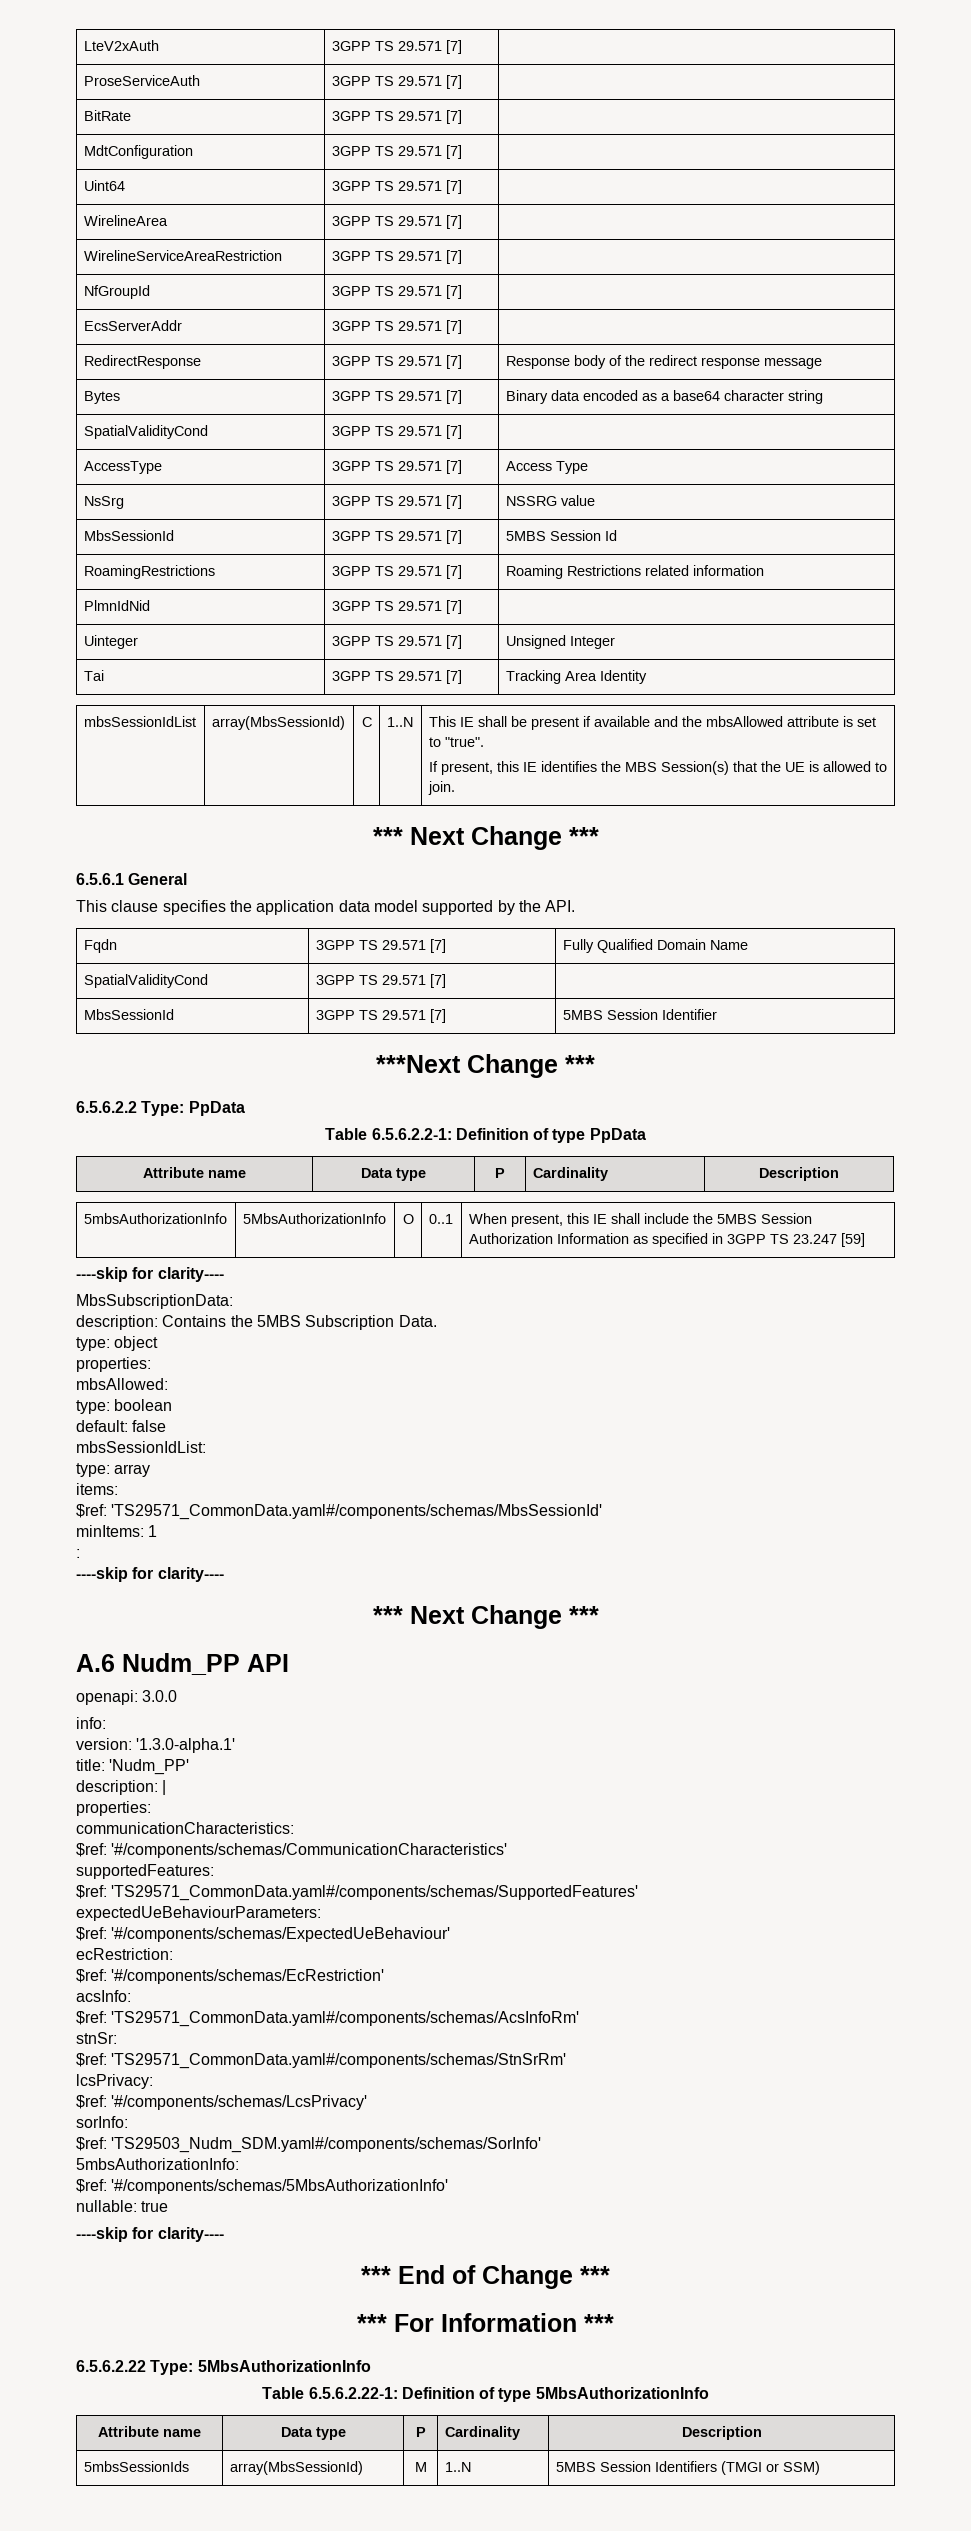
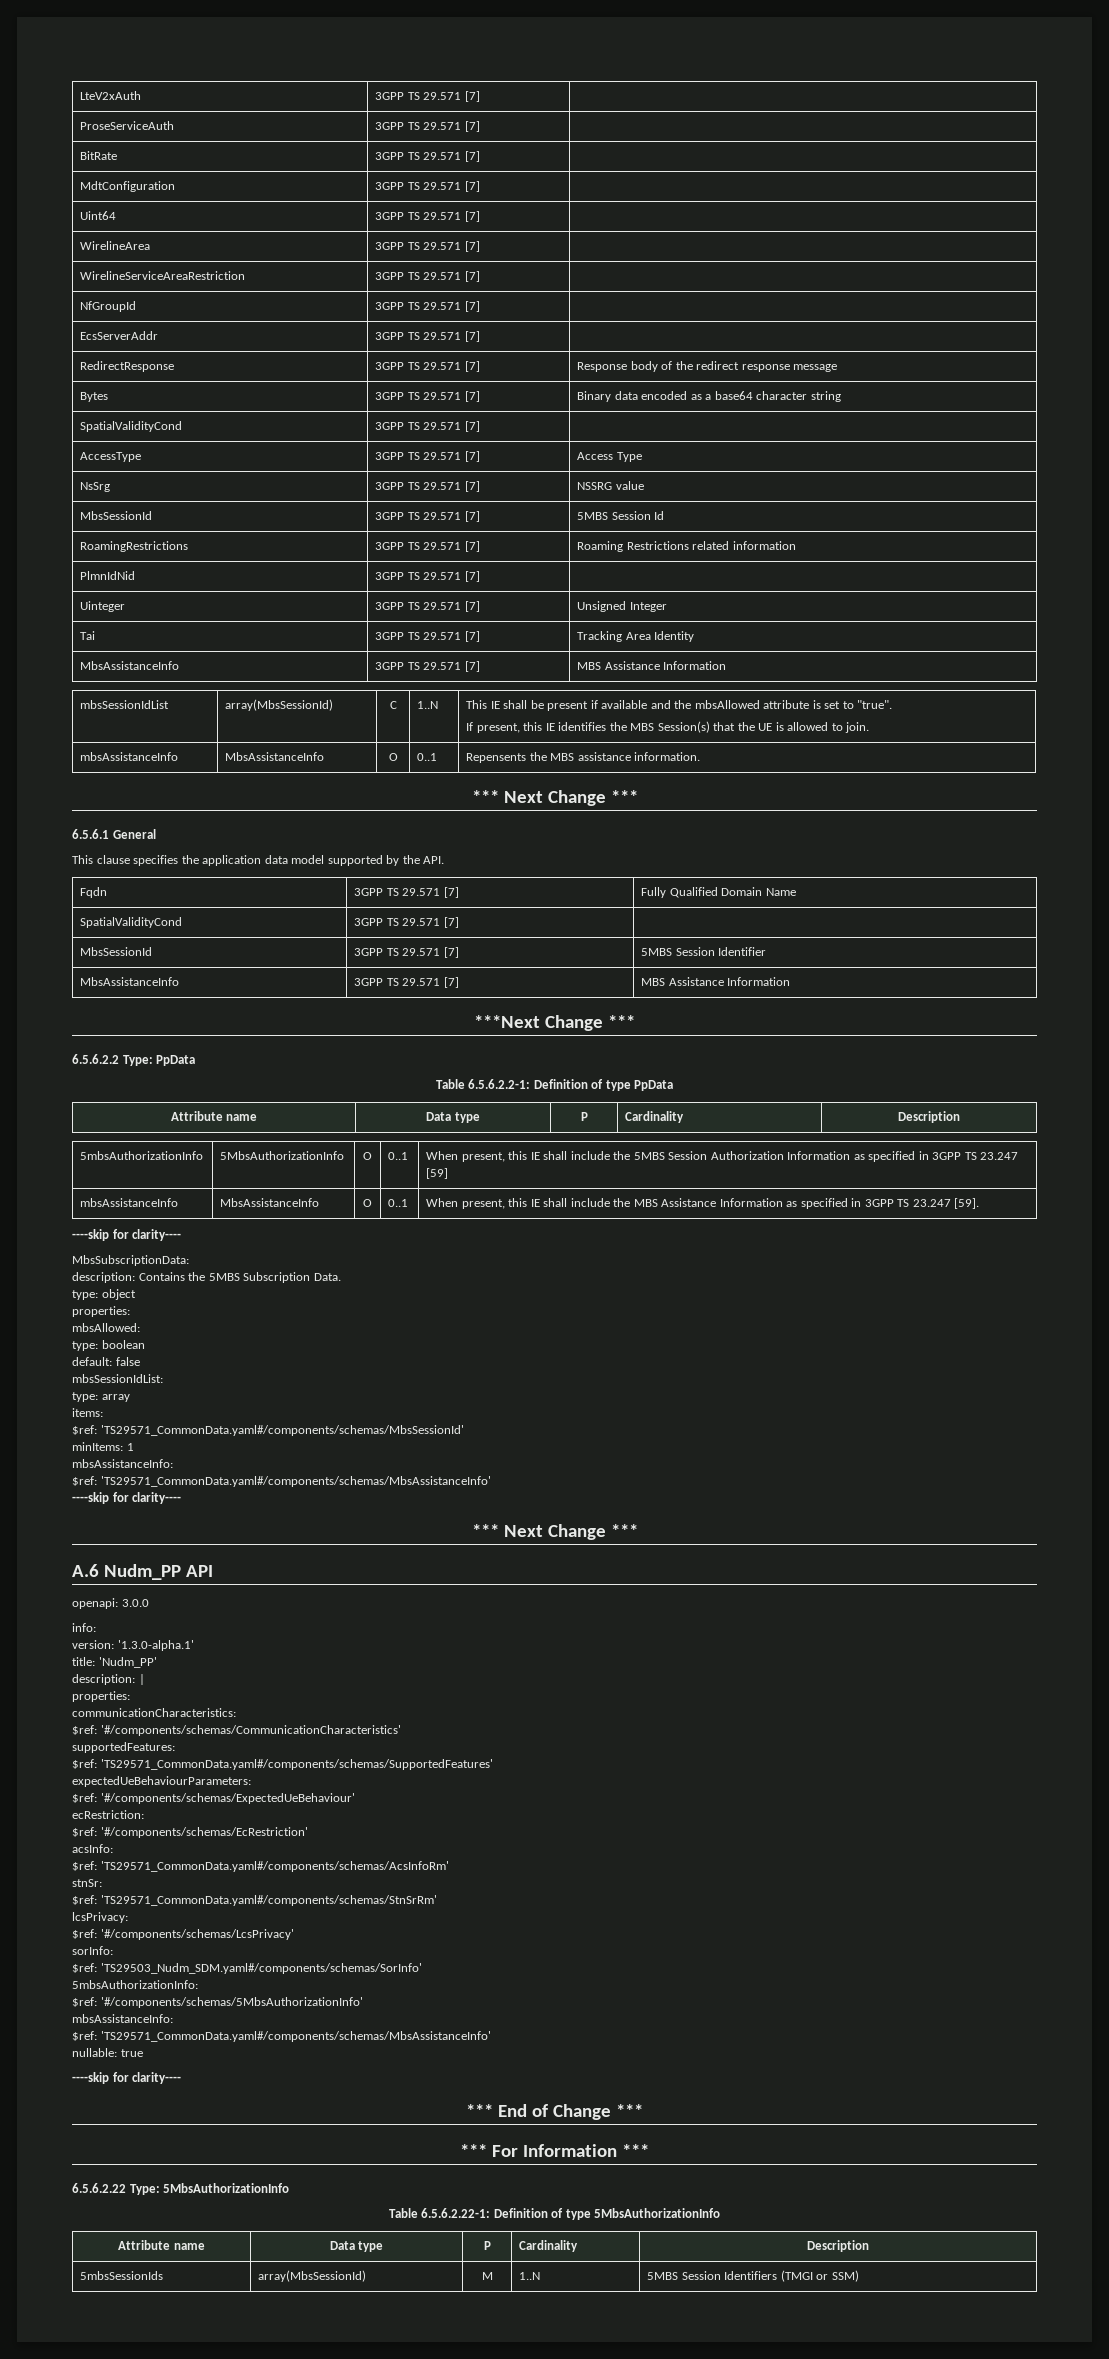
(647, 677) none -> [80,661,180,670] [375,661,480,672] [577,661,727,670] // MbsAssistanceInfo | 3GPP TS 29.571 [7] | MBS Assistance Information
(455, 788) none -> [80,752,179,761] [225,752,325,761] [388,753,398,761] [417,753,438,761] [466,752,701,763] // mbsAssistanceInfo | MbsAssistanceInfo | O | 0..1 | Repensents the MBS assistance information.
(717, 1014) none -> [80,977,180,986] [354,977,459,988] [641,977,791,986] // MbsAssistanceInfo | 3GPP TS 29.571 [7] | MBS Assistance Information
(865, 1240) none -> [80,1198,179,1207] [220,1198,320,1207] [363,1199,372,1207] [388,1199,409,1207] [426,1198,980,1209] // mbsAssistanceInfo | MbsAssistanceInfo | O | 0..1 | When present, this IE shall include the MBS Assistance Information as specified in 3GPP TS 23.247 [59].
[76,1549,80,1558] : -> [72,1459,173,1468] [72,1476,491,1487] mbsAssistanceInfo: // $ref: 'TS29571_CommonData.yaml#/components/schemas/MbsAssistanceInfo'
(449, 2186) none -> [72,2014,173,2023] [72,2031,491,2042] // mbsAssistanceInfo: // $ref: 'TS29571_CommonData.yaml#/components/schemas/MbsAssistanceInfo'

